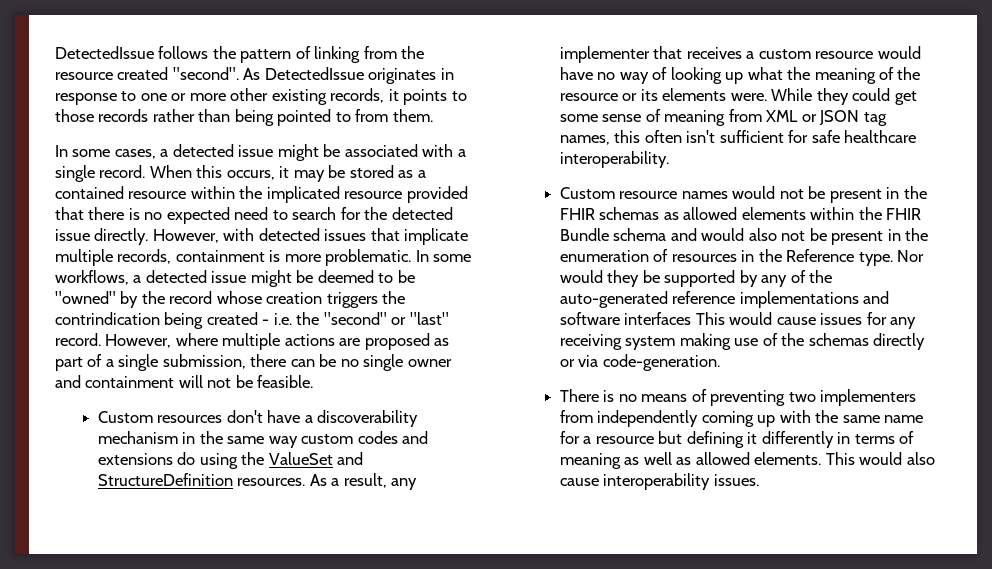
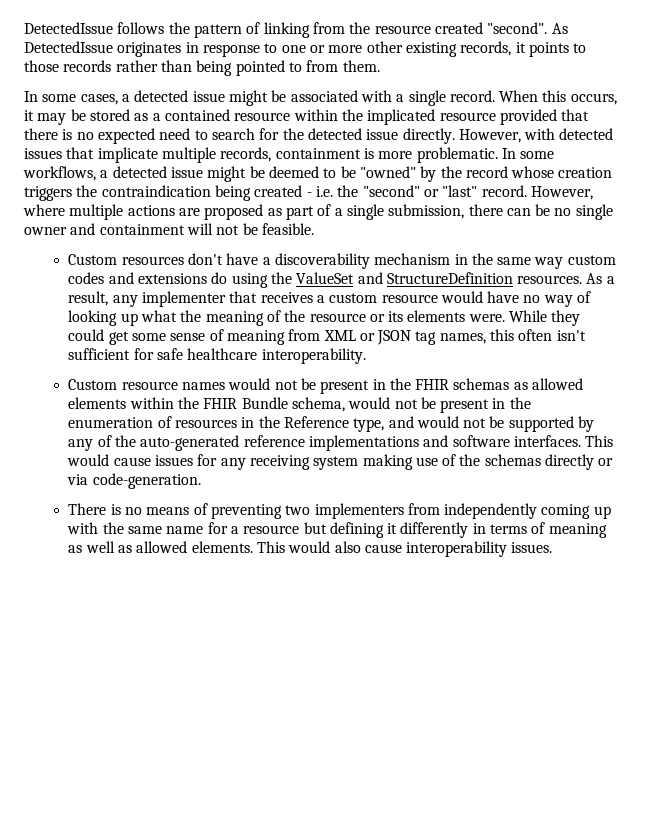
[55,312,160,325] contrindication -> [101,185,211,197] contraindication
[613,228,777,241] schema and would also -> [291,397,391,412] schema, would
[858,250,925,266] [559,270,640,287] type. Nor would they -> [353,416,487,432] type, and would not
[624,312,692,325] interfaces -> [513,435,581,447] interfaces.

